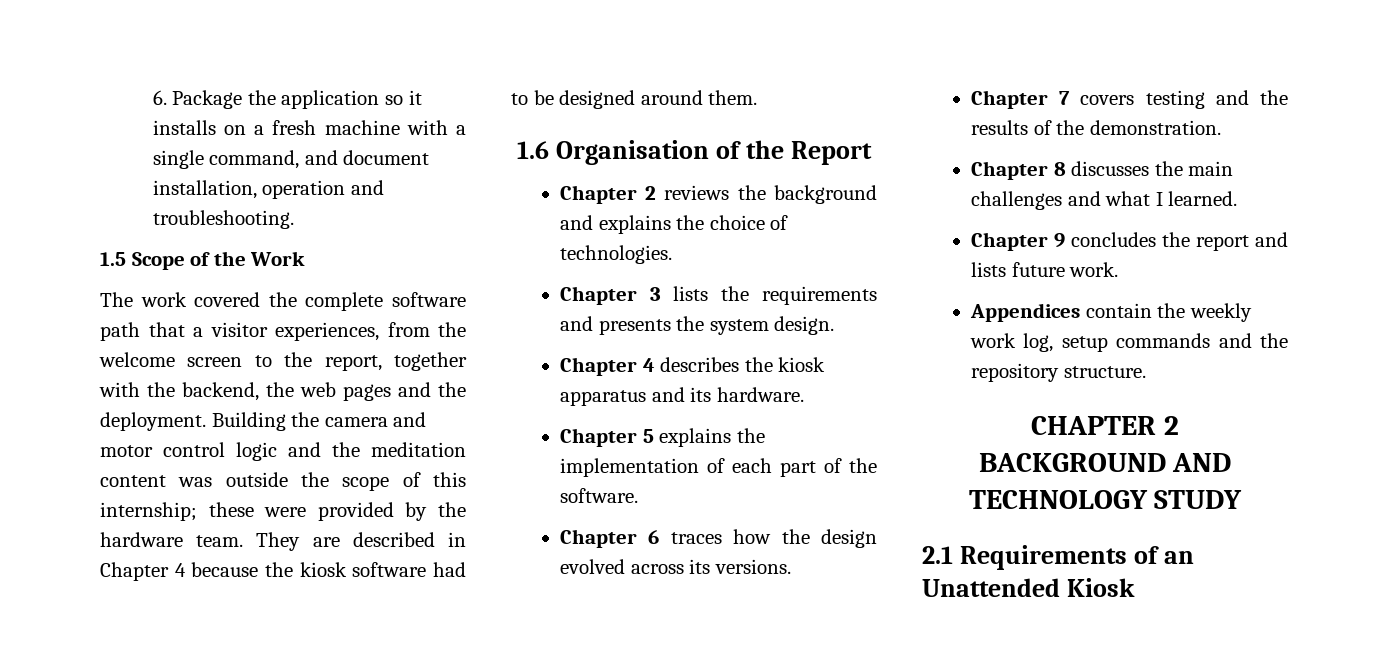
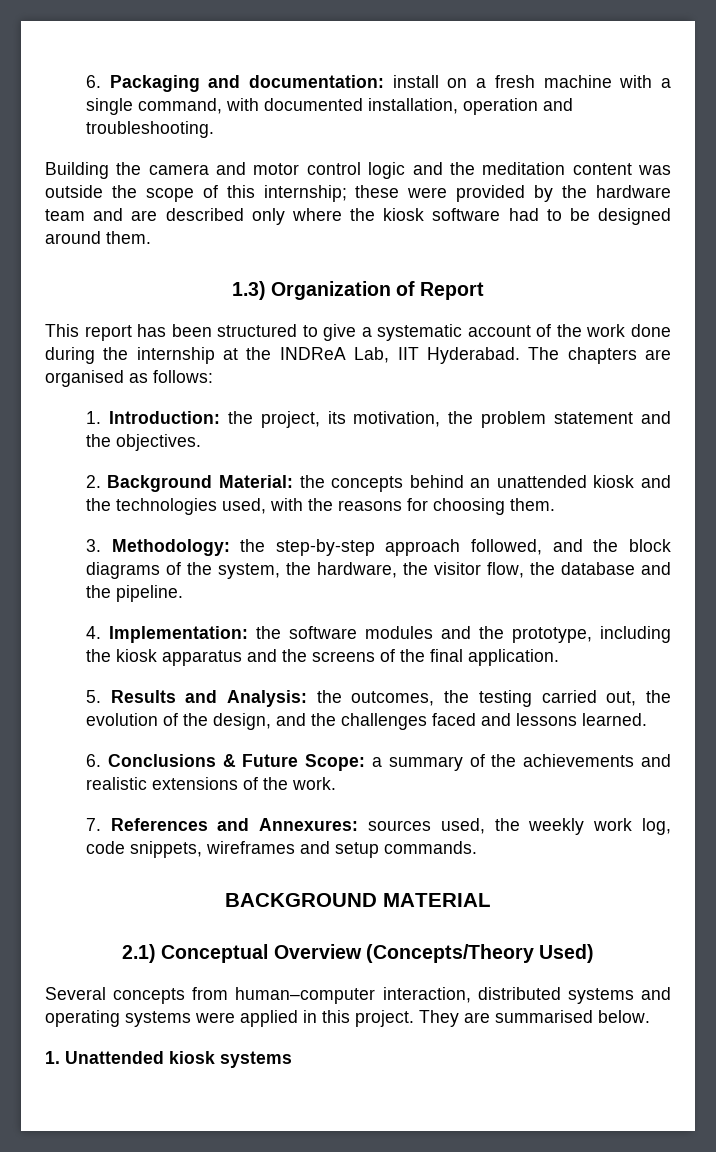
[152,90,422,109] [152,120,216,135] 6. Package the application so it installs -> [85,75,439,92] 6. Packaging and documentation: install
[304,150,430,165] and document -> [225,98,363,111] with documented
[100,251,306,270] [100,292,467,311] [100,322,466,341] [99,352,467,371] [99,382,466,401] [100,412,206,431] 1.5 Scope of the Work // The work covered the complete software path that a visitor experiences, from the welcome screen to the report, together with the backend, the web pages and the deployment. -> (214, 129) none
[196,532,466,551] [100,562,259,581] team. They are described in Chapter 4 because -> [45,208,342,225] team and are described only where
[517,140,872,165] [559,185,877,204] [559,215,789,234] [559,245,672,264] [559,286,877,305] [559,316,835,335] [559,357,826,376] [559,387,804,406] [559,428,765,447] [559,458,877,477] [559,488,638,503] [559,529,877,548] [559,559,791,574] [970,90,1288,109] [970,120,1221,135] [970,161,1234,180] [970,191,1238,210] [970,232,1288,251] [970,262,1119,277] [969,303,1252,322] [969,333,1288,352] [970,363,1146,382] [1031,416,1179,435] [978,453,1232,472] [968,490,1243,509] [922,545,1194,570] [922,578,1135,597] 1.6 Organisation of the Report // Chapter 2 reviews the background and explains the choice of technologies. // Chapter 3 lists the requirements and presents the system design. // Chapter 4 describes the kiosk apparatus and its hardware. // Chapter 5 explains the implementation of each part of the software. // Chapter 6 traces how the design evolved across its versions. // Chapter 7 covers testing and the results of the demonstration. // Chapter 8 discusses the main challenges and what I learned. // Chapter 9 concludes the report and lists future work. // Appendices contain the weekly work log, setup commands and the repository structure. // CHAPTER 2 // BACKGROUND AND TECHNOLOGY STUDY // 2.1 Requirements of an Unattended Kiosk -> [231,281,485,300] [45,324,671,341] [45,347,672,364] [45,370,213,387] [85,411,671,428] [85,434,201,451] [85,475,671,492] [85,498,555,515] [85,539,671,556] [85,562,671,579] [85,585,183,602] [85,626,671,643] [85,649,559,666] [85,690,671,707] [85,713,647,730] [85,754,671,771] [85,777,336,790] [85,818,671,835] [85,841,477,858] [225,893,491,907] [121,944,595,963] [45,987,671,1004] [45,1010,650,1027] [45,1051,292,1068] 1.3) Organization of Report // This report has been structured to give a systematic account of the work done during the internship at the INDReA Lab, IIT Hyderabad. The chapters are organised as follows: // 1. Introduction: the project, its motivation, the problem statement and the objectives. // 2. Background Material: the concepts behind an unattended kiosk and the technologies used, with the reasons for choosing them. // 3. Methodology: the step-by-step approach followed, and the block diagrams of the system, the hardware, the visitor flow, the database and the pipeline. // 4. Implementation: the software modules and the prototype, including the kiosk apparatus and the screens of the final application. // 5. Results and Analysis: the outcomes, the testing carried out, the evolution of the design, and the challenges faced and lessons learned. // 6. Conclusions & Future Scope: a summary of the achievements and realistic extensions of the work. // 7. References and Annexures: sources used, the weekly work log, code snippets, wireframes and setup commands. // BACKGROUND MATERIAL // 2.1) Conceptual Overview (Concepts/Theory Used) // Several concepts from human–computer interaction, distributed systems and operating systems were applied in this project. They are summarised below. // 1. Unattended kiosk systems

